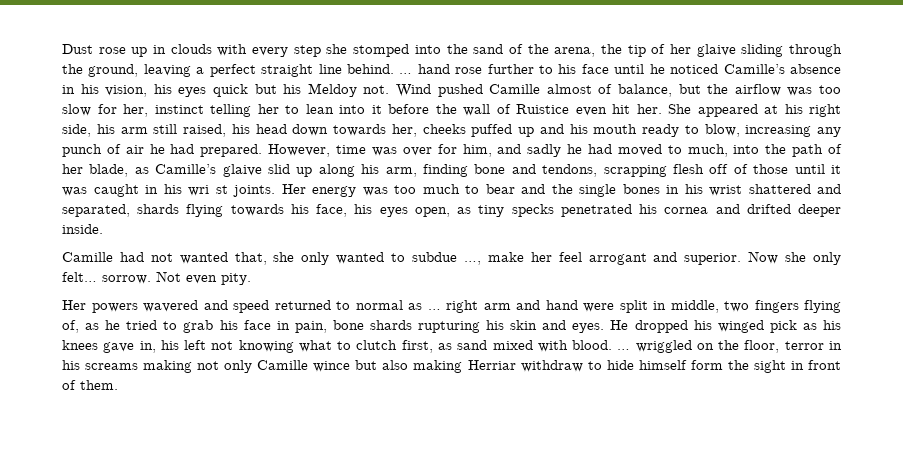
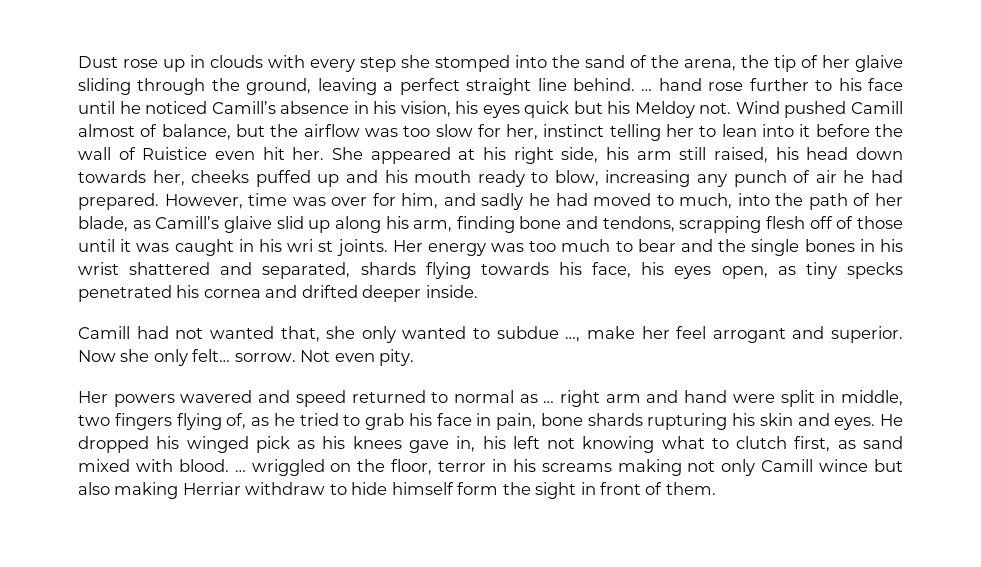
[723,64,785,74] Camille’s -> [211,101,276,114] Camill’s
[489,84,541,94] Camille -> [850,101,903,114] Camill
[155,164,217,174] Camille’s -> [155,216,220,229] Camill’s
[62,252,113,262] Camille -> [78,326,130,339] Camill
[257,360,309,370] Camille -> [761,459,814,472] Camill

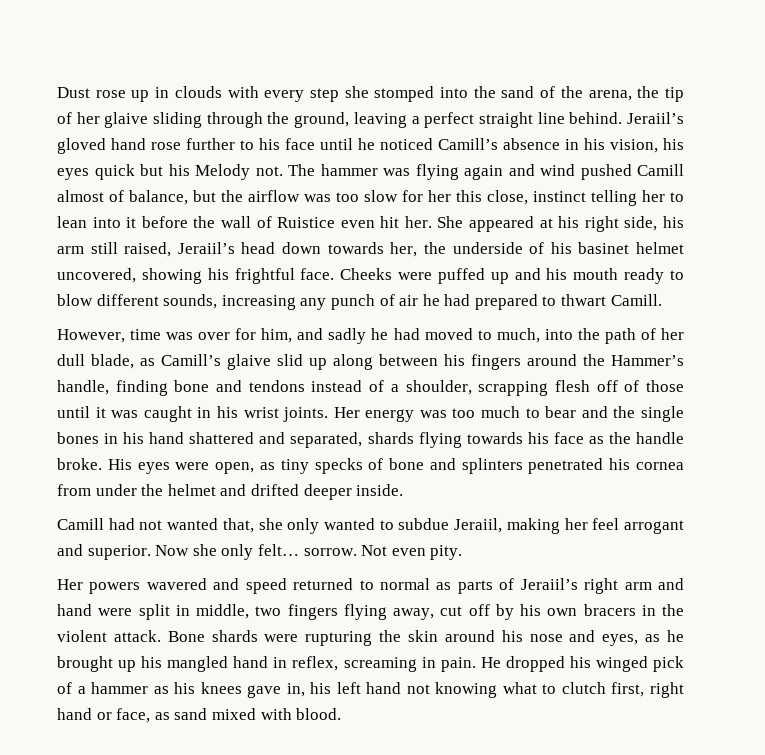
[641,89,653,91] … -> [626,112,684,124] [57,138,106,154] Jeraiil’s gloved
[634,101,780,118] Meldoy not. Wind -> [195,164,575,180] Melody not. The hammer was flying again and wind
[506,124,539,140] her, -> [428,190,528,205] her this close,
[775,147,799,160] his -> [177,242,235,254] Jeraiil’s
[191,170,250,183] cheeks -> [423,242,684,254] [57,268,433,284] the underside of his basinet helmet uncovered, showing his frightful face. Cheeks were
[554,170,599,186] blow, -> [57,294,218,309] blow different sounds,
[78,193,159,210] prepared. -> [474,294,662,310] prepared to thwart Camill. //
(903, 199) none -> [57,354,85,366] dull
[385,216,675,233] his arm, finding bone and tendons, -> [379,354,684,370] [57,380,472,396] between his fingers around the Hammer’s handle, finding bone and tendons instead of a shoulder,
[287,239,334,252] wri st -> [243,407,279,418] wrist
[78,262,119,275] wrist -> [149,432,185,444] hand
[592,262,903,279] [78,285,261,302] face, his eyes open, as tiny specks penetrated his cornea -> [553,432,684,444] [57,458,684,474] [57,484,216,496] face as the handle broke. His eyes were open, as tiny specks of bone and splinters penetrated his cornea from under the helmet
[565,326,635,342] …, make -> [454,518,560,534] Jeraiil, making
[543,401,555,403] … -> [457,578,578,594] parts of Jeraiil’s
[226,413,876,430] of, as he tried to grab his face in pain, bone shards rupturing his skin and eyes. -> [393,604,684,620] [57,630,684,646] [57,656,476,672] away, cut off by his own bracers in the violent attack. Bone shards were rupturing the skin around his nose and eyes, as he brought up his mangled hand in reflex, screaming in pain.
(290, 444) none -> [57,682,149,694] of a hammer
(540, 442) none -> [366,682,402,694] hand
(831, 444) none -> [649,682,684,698] [57,708,151,723] right hand or face,
[234,459,903,476] [78,482,716,499] … wriggled on the floor, terror in his screams making not only Camill wince but also making Herriar withdraw to hide himself form the sight in front of them. -> (342, 714) none

